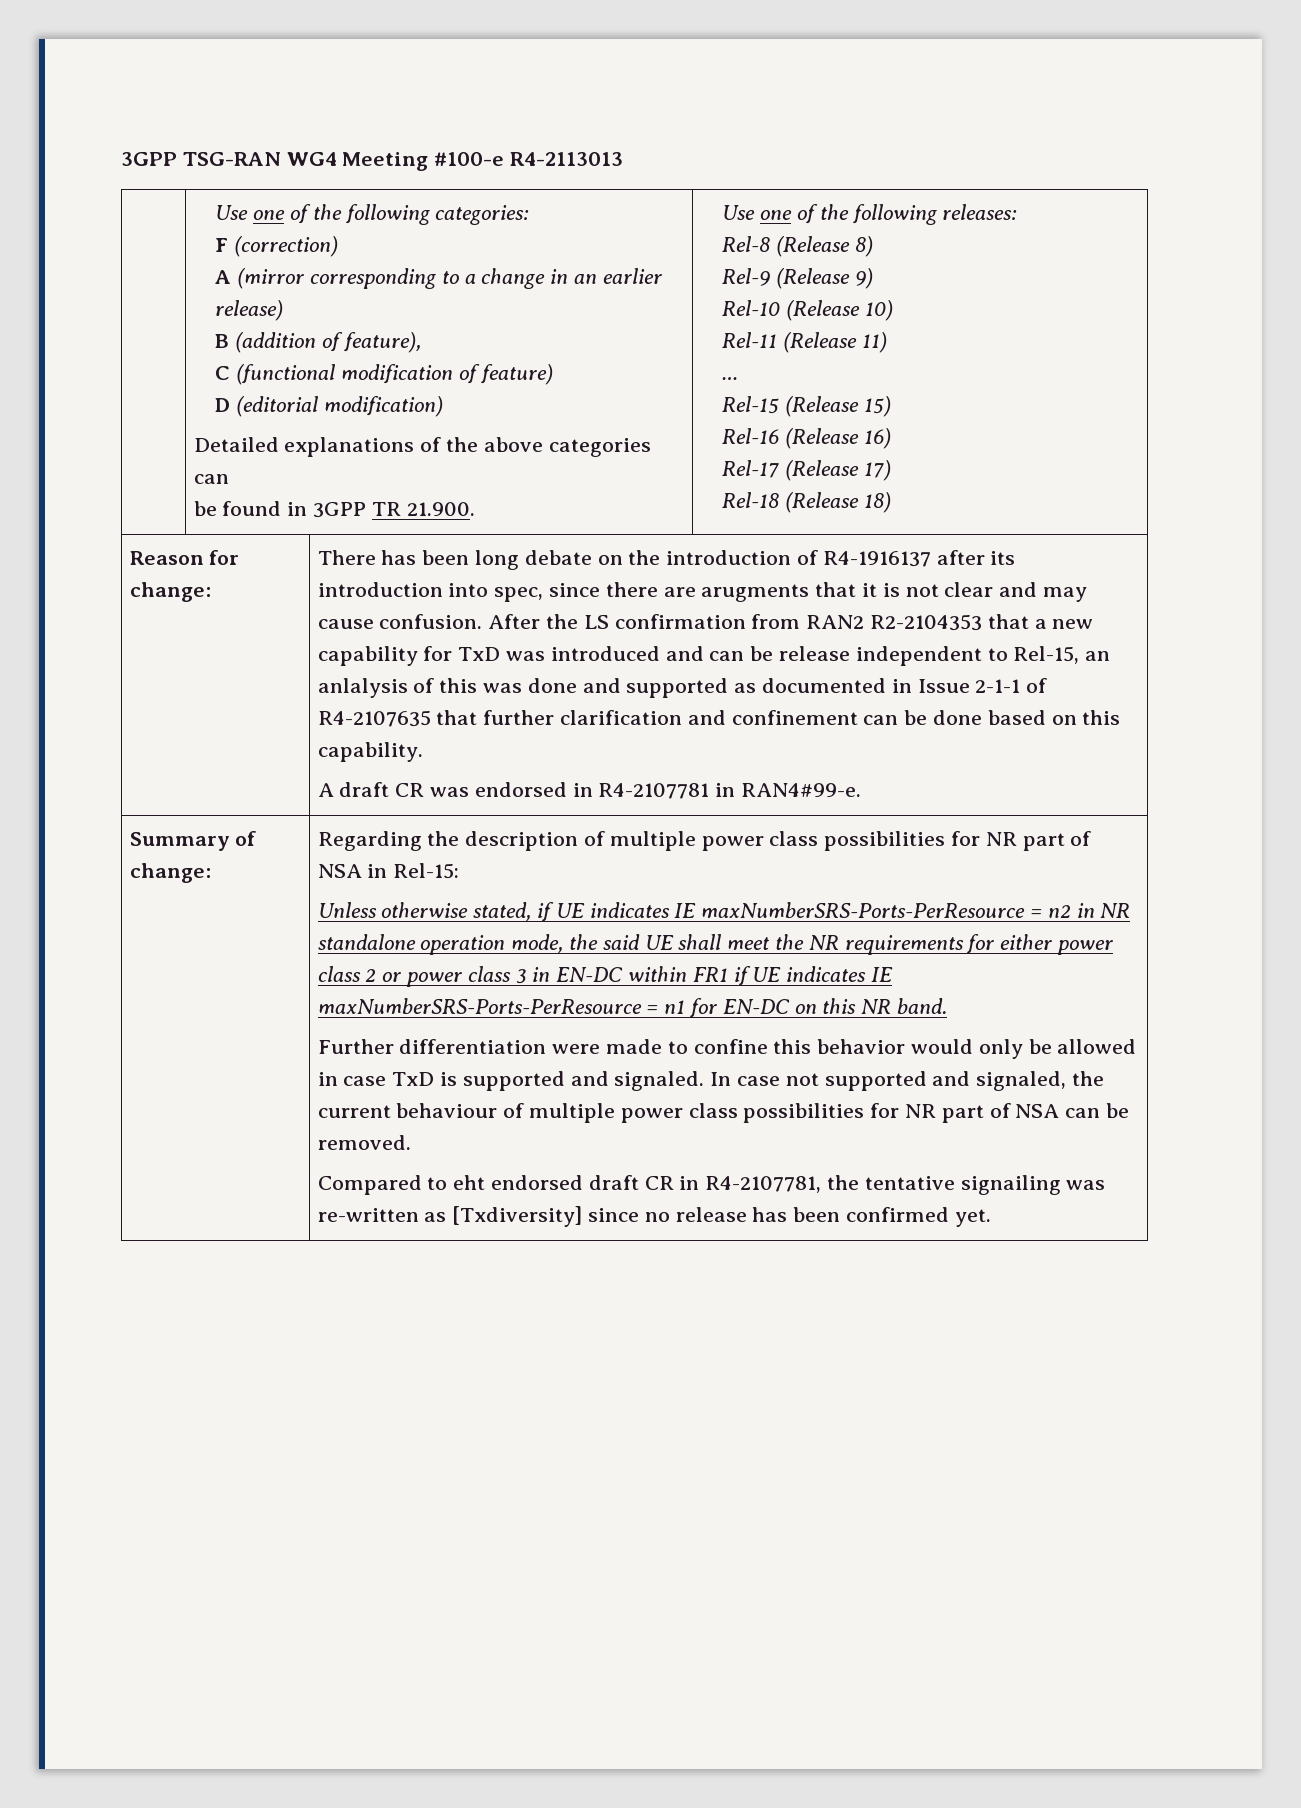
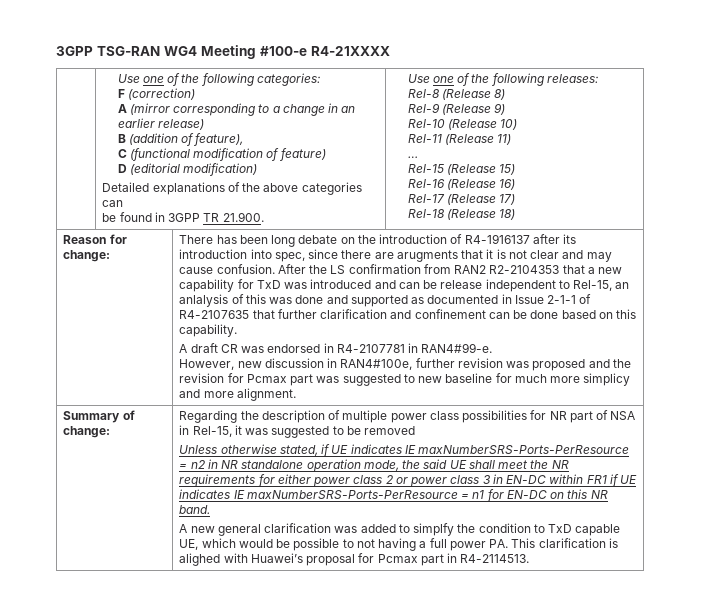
[510,152,624,166] R4-2113013 -> [311,46,390,56] R4-21XXXX
(862, 790) none -> [179,358,631,371] [179,373,631,386] [179,388,296,401] // However, new discussion in RAN4#100e, further revision was proposed and the revision for Pcmax part was suggested to new baseline for much more simplicy and more alignment.
[393,863,460,879] Rel-15: -> [192,425,416,438] Rel-15, it was suggested to be removed
[317,1039,1137,1059] [317,1071,1105,1091] [317,1103,1130,1123] [317,1135,411,1150] [317,1175,1106,1195] [317,1206,991,1227] Further differentiation were made to confine this behavior would only be allowed in case TxD is supported and signaled. In case not supported and signaled, the current behaviour of multiple power class possibilities for NR part of NSA can be removed. // Compared to eht endorsed draft CR in R4-2107781, the tentative signailing was re-written as [Txdiversity] since no release has been confirmed yet. -> [179,523,621,536] [179,538,618,551] [179,553,530,566] A new general clarification was added to simplfy the condition to TxD capable UE, which would be possible to not having a full power PA. This clarification is alighed with Huawei’s proposal for Pcmax part in R4-2114513.

